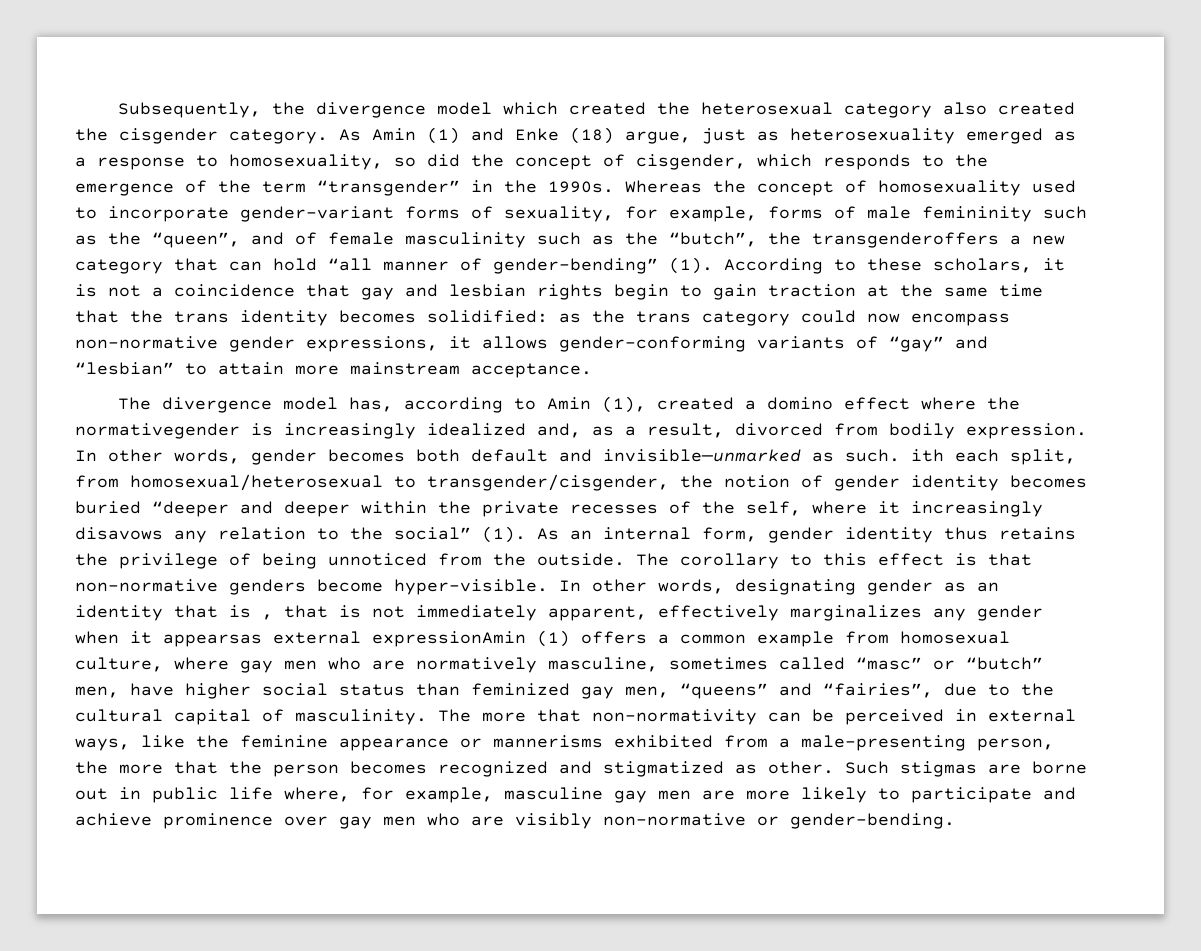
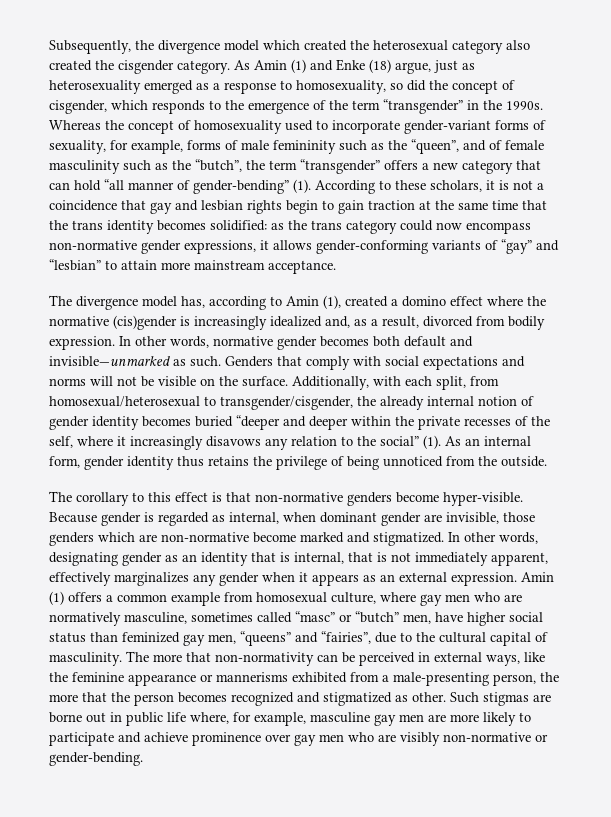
[812,232,999,248] transgenderoffers -> [269,159,418,174] term “transgender” offers
[75,423,240,439] normativegender -> [49,315,177,330] normative (cis)gender
(240, 456) none -> [213,336,273,346] normative
[911,449,944,462] ith -> [225,356,525,370] [49,376,401,390] Genders that comply with social expectations and norms will not be visible on the surface. Additionally, with
(713, 481) none -> [380,396,474,410] already internal
(625, 559) none -> (547, 461) //
(548, 587) none -> [49,512,535,526] [49,532,444,546] Because gender is regarded as internal, when dominant gender are invisible, those genders which are non-normative become marked and stigmatized.
[262,614,273,620] , -> [294,552,344,564] internal,
[163,631,526,647] appearsas external expressionAmin -> [312,572,554,586] appears as an external expression. Amin

